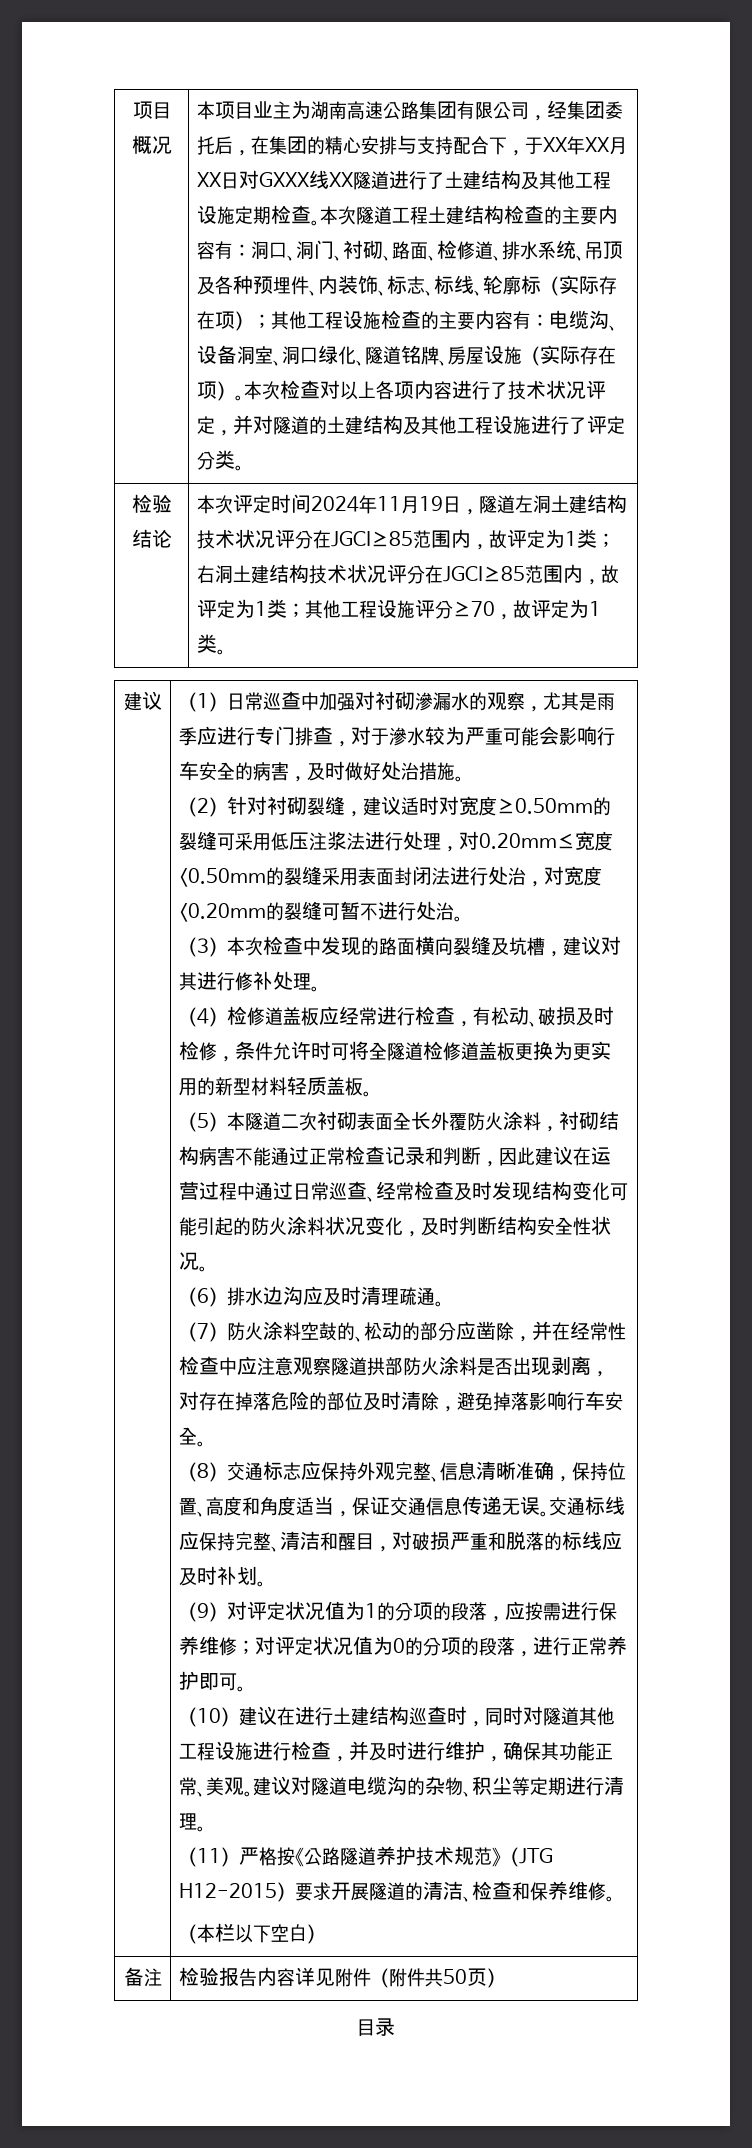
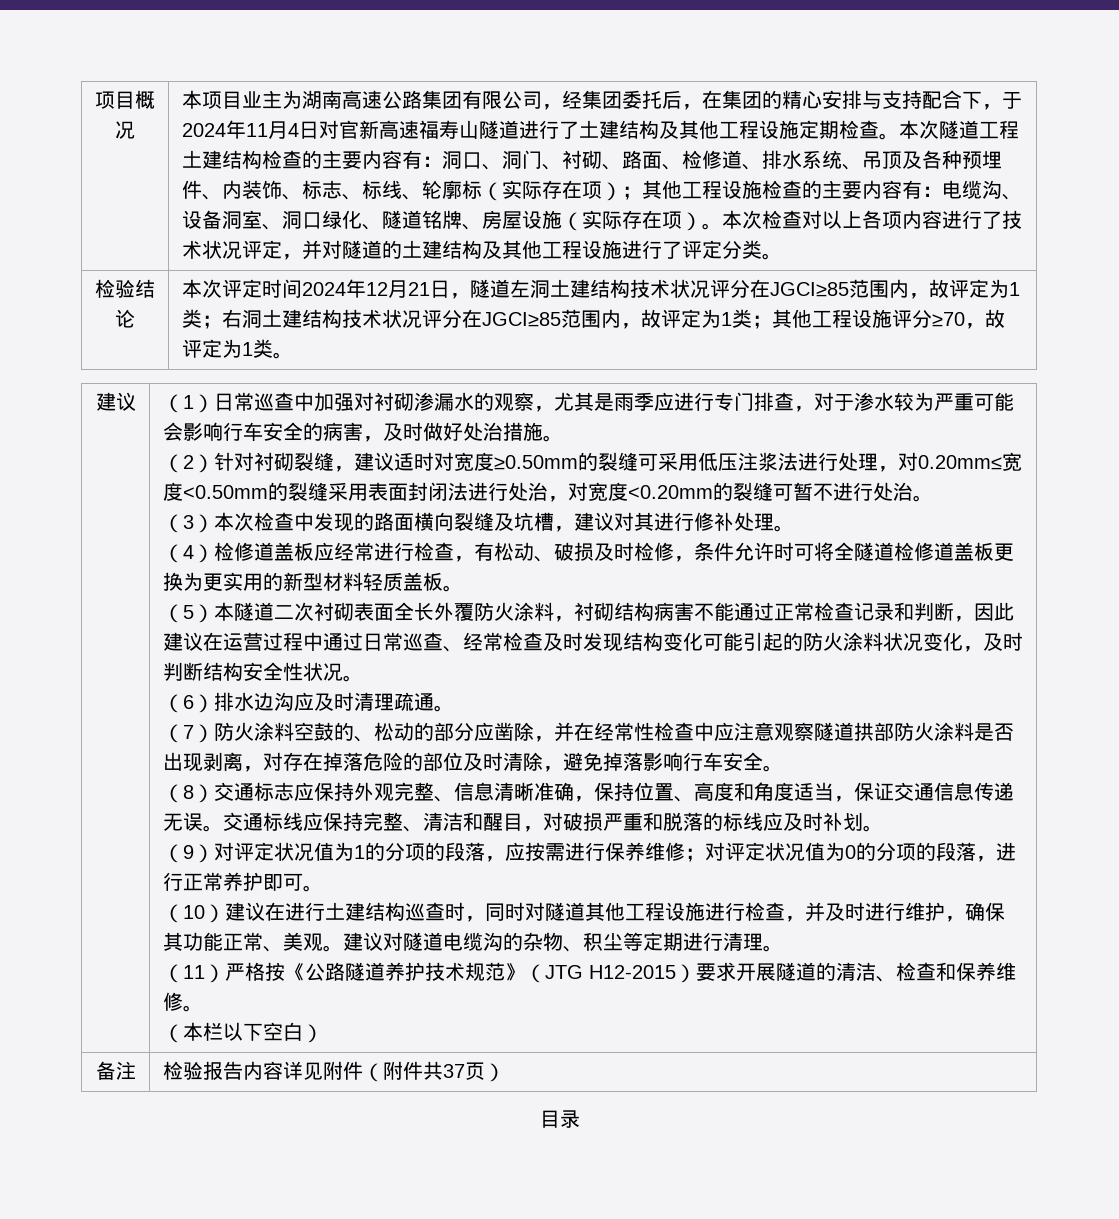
[543,136,628,155] [197,170,354,189] XX年XX月XX日对GXXX线XX -> [181,120,479,139] 2024年11月4日对官新高速福寿山
[377,496,444,514] 11月19 -> [365,280,430,298] 12月21
[443,1969,468,1984] 50 -> [442,1064,465,1078] 37

